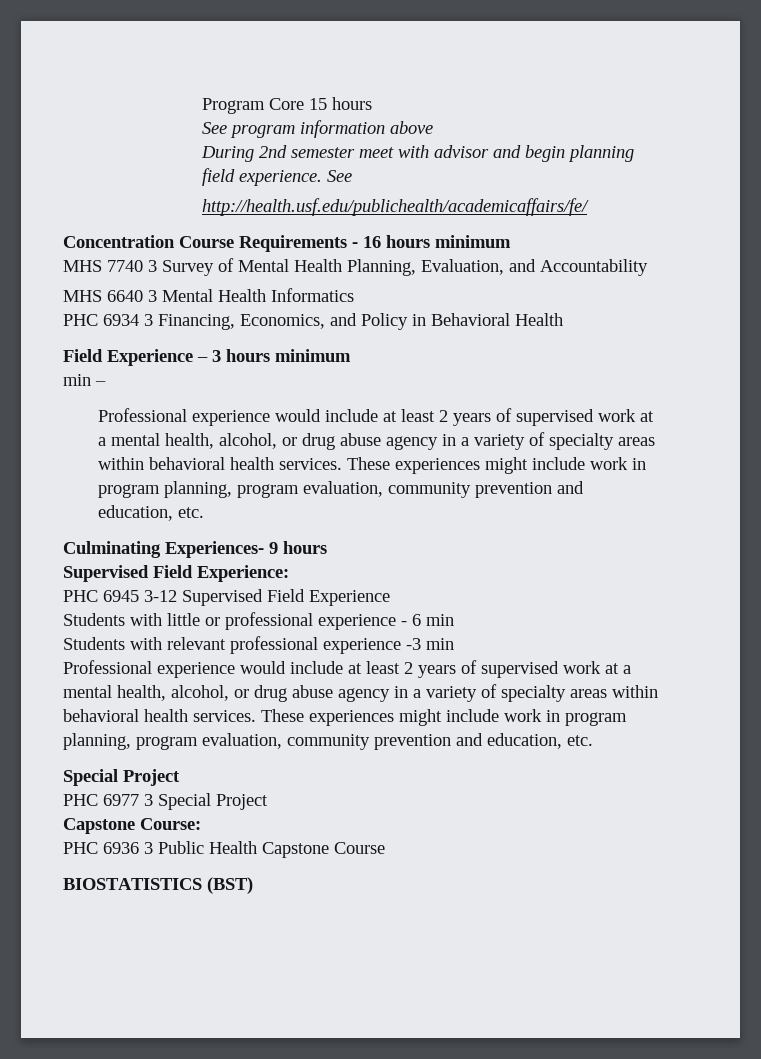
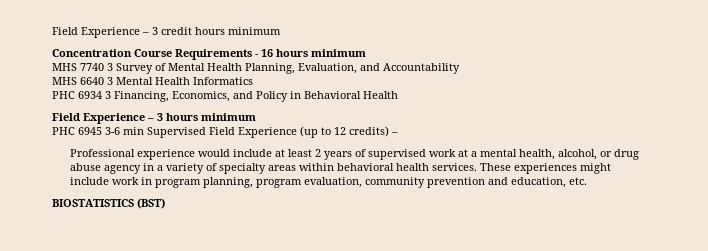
[202,97,373,114] [202,120,434,138] [201,145,635,162] [202,168,353,186] [202,198,590,216] Program Core 15 hours // See program information above // During 2nd semester meet with advisor and begin planning field experience. See // http://health.usf.edu/publichealth/academicaffairs/fe/ -> [52,27,281,38] Field Experience – 3 credit hours minimum
[63,374,91,386] min -> [52,126,389,138] PHC 6945 3-6 min Supervised Field Experience (up to 12 credits)
[63,541,327,558] [63,565,289,582] [63,589,390,606] [63,612,454,630] [63,636,454,654] [63,660,631,678] [63,684,658,702] [63,709,627,726] [63,733,593,750] [63,769,180,786] [63,793,268,810] [63,818,201,834] [63,841,385,858] // Culminating Experiences- 9 hours // Supervised Field Experience: // PHC 6945 3-12 Supervised Field Experience // Students with little or professional experience - 6 min // Students with relevant professional experience -3 min // Professional experience would include at least 2 years of supervised work at a mental health, alcohol, or drug abuse agency in a variety of specialty areas within behavioral health services. These experiences might include work in program planning, program evaluation, community prevention and education, etc. // Special Project // PHC 6977 3 Special Project // Capstone Course: // PHC 6936 3 Public Health Capstone Course -> (587, 181) none

